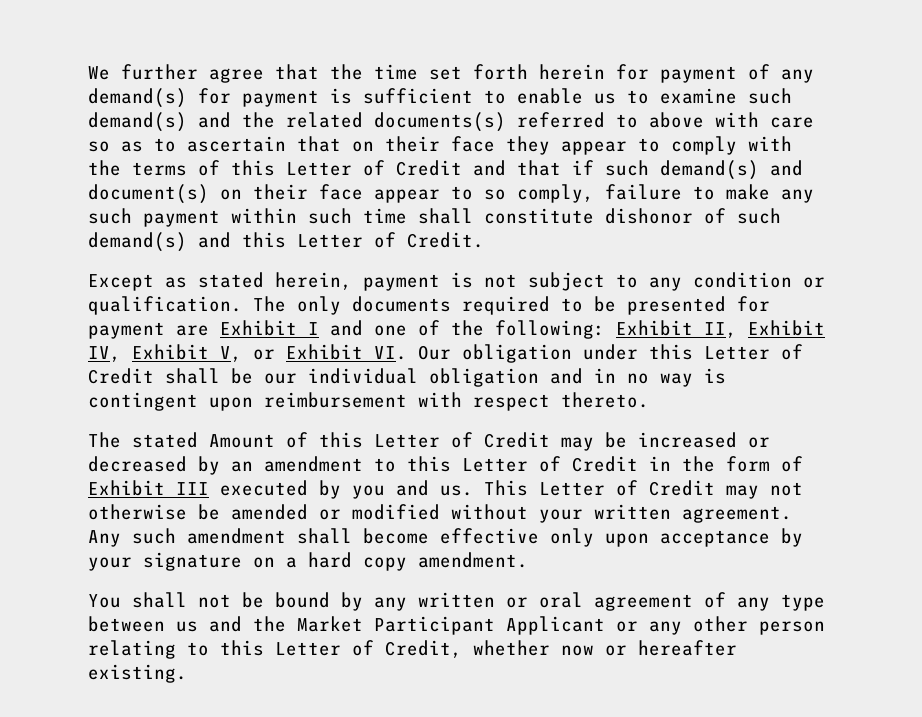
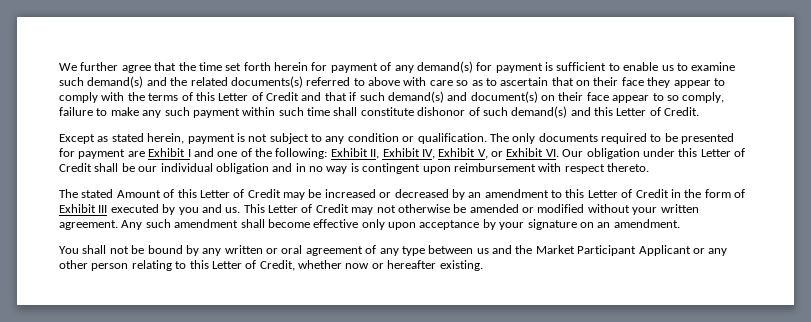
[286,552,407,571] a hard copy -> [597,222,611,228] an

